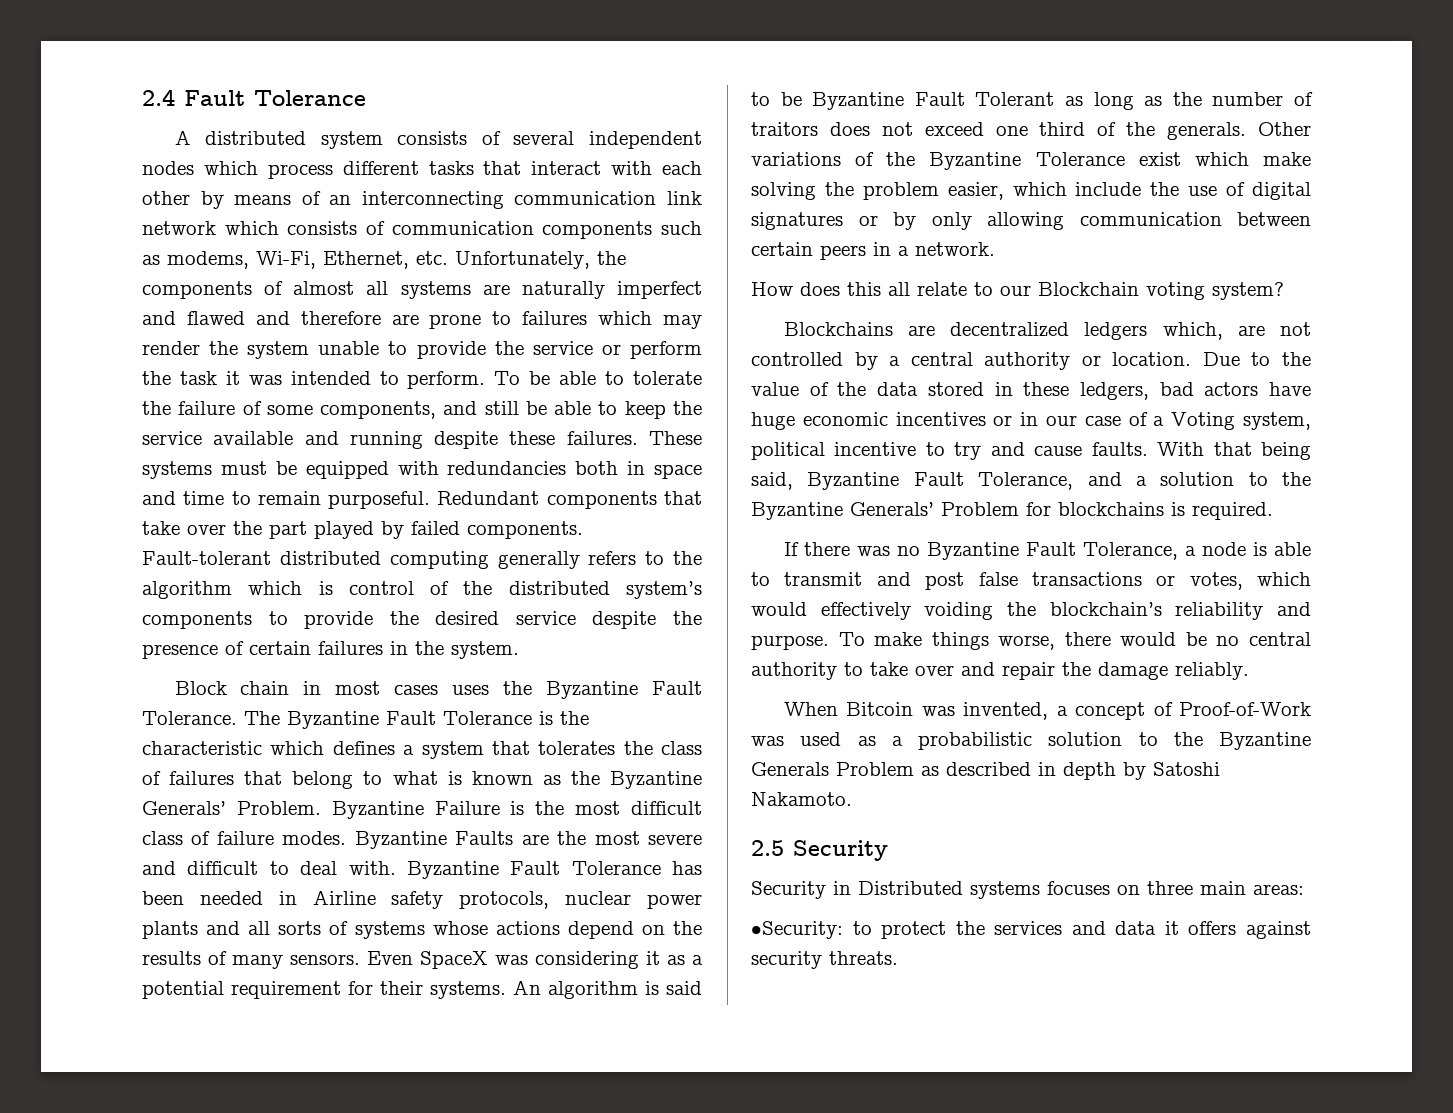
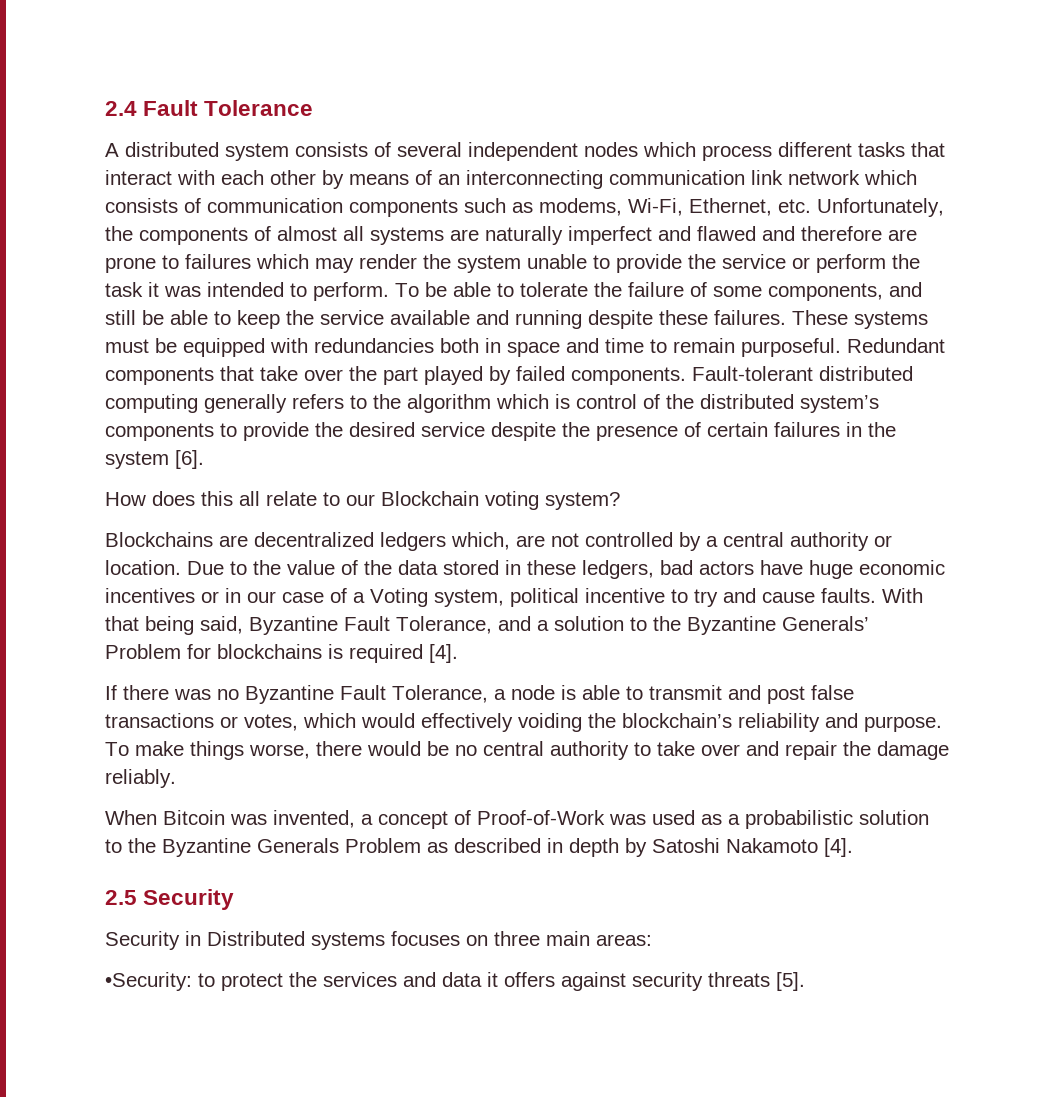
[451,641,519,659] [174,681,703,699] [142,711,589,729] [142,741,702,759] [142,771,703,789] [142,801,702,819] [142,831,703,849] [142,861,702,879] [142,890,702,909] [142,921,703,939] [142,951,703,969] [142,980,702,999] [751,92,1313,110] [751,122,1311,140] [751,152,1311,170] [751,182,1311,200] [751,212,1311,230] [751,242,995,260] system. // Block chain in most cases uses the Byzantine Fault Tolerance. The Byzantine Fault Tolerance is the characteristic which defines a system that tolerates the class of failures that belong to what is known as the Byzantine Generals’ Problem. Byzantine Failure is the most difficult class of failure modes. Byzantine Faults are the most severe and difficult to deal with. Byzantine Fault Tolerance has been needed in Airline safety protocols, nuclear power plants and all sorts of systems whose actions depend on the results of many sensors. Even SpaceX was considering it as a potential requirement for their systems. An algorithm is said to be Byzantine Fault Tolerant as long as the number of traitors does not exceed one third of the generals. Other variations of the Byzantine Tolerance exist which make solving the problem easier, which include the use of digital signatures or by only allowing communication between certain peers in a network. -> [105,450,204,469] system [6].
[1192,502,1273,520] required. -> [349,644,458,663] required [4].
[751,792,852,806] Nakamoto. -> [726,838,853,857] Nakamoto [4].
[829,951,898,965] threats. -> [708,972,805,991] threats [5].

